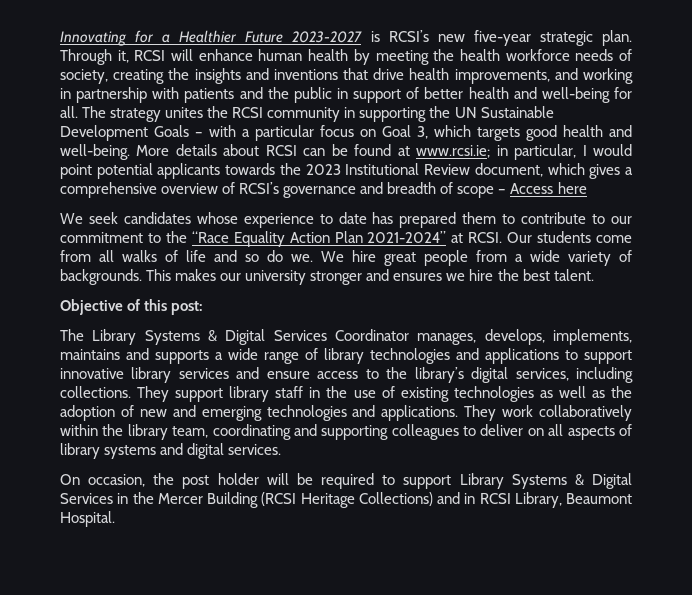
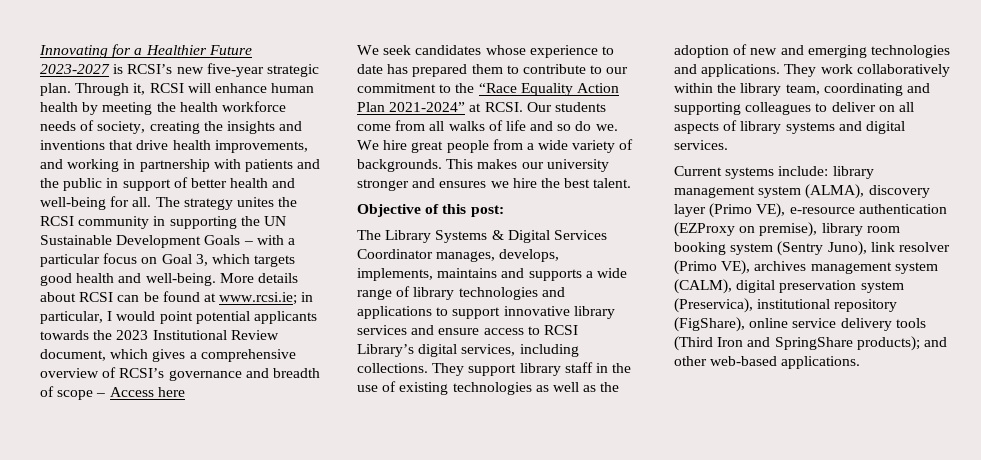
[386,367,464,383] the library’s -> [543,325,578,335] [357,344,414,357] RCSI Library’s
[60,473,632,489] [60,492,632,508] [60,511,115,527] On occasion, the post holder will be required to support Library Systems & Digital Services in the Mercer Building (RCSI Heritage Collections) and in RCSI Library, Beaumont Hospital. -> [674,166,874,179] [674,184,930,199] [674,203,947,218] [674,222,900,237] [674,241,950,256] [674,260,938,275] [674,279,904,294] [674,298,898,313] [674,317,926,332] [674,336,947,351] [674,356,861,369] Current systems include: library management system (ALMA), discovery layer (Primo VE), e-resource authentication (EZProxy on premise), library room booking system (Sentry Juno), link resolver (Primo VE), archives management system (CALM), digital preservation system (Preservica), institutional repository (FigShare), online service delivery tools (Third Iron and SpringShare products); and other web-based applications.

